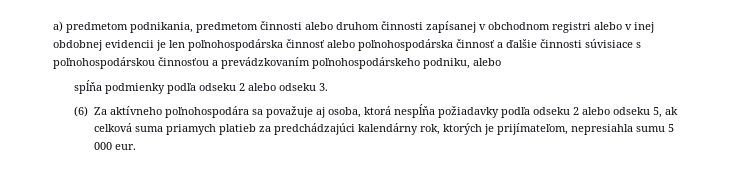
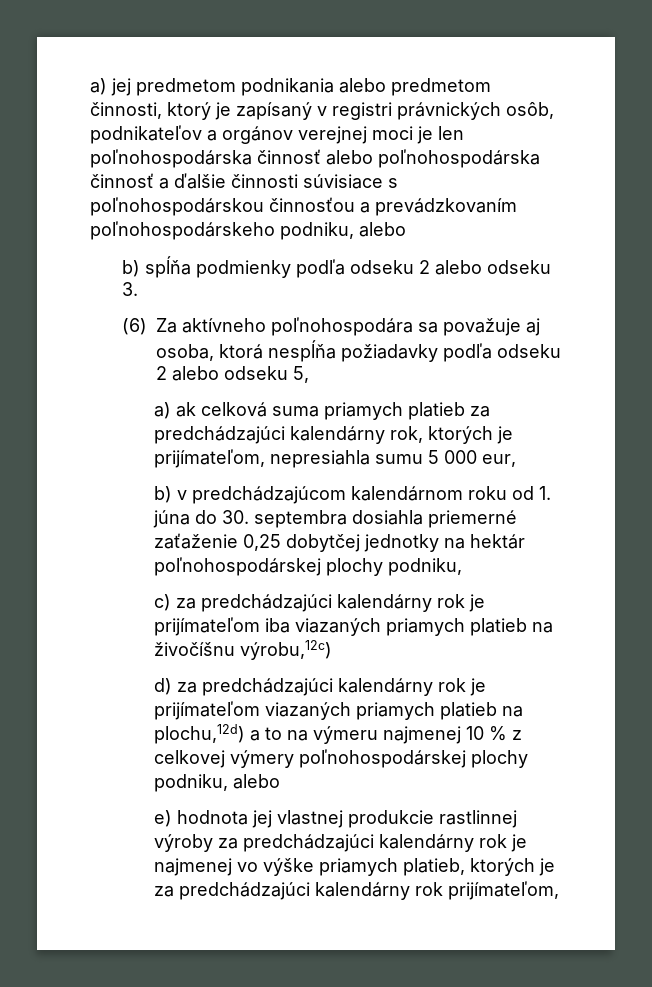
[53,21,654,33] [53,40,154,51] a) predmetom podnikania, predmetom činnosti alebo druhom činnosti zapísanej v obchodnom registri alebo v inej obdobnej evidencii -> [90,78,491,96] [90,102,554,120] [90,125,413,144] a) jej predmetom podnikania alebo predmetom činnosti, ktorý je zapísaný v registri právnických osôb, podnikateľov a orgánov verejnej moci
(501, 62) none -> [121,260,140,277] b)
(663, 112) none -> [153,402,171,419] // a)
[115,144,137,150] eur. -> [481,454,516,467] [153,486,551,504] [152,510,517,528] [153,533,525,552] [153,557,462,576] [153,594,485,612] [153,617,553,636] [153,640,332,660] [153,678,486,696] [153,701,523,720] [153,724,522,744] [153,749,528,768] [153,774,280,792] [153,810,517,828] [153,834,527,852] [153,858,555,876] [153,881,559,900] eur, // b) v predchádzajúcom kalendárnom roku od 1. júna do 30. septembra dosiahla priemerné zaťaženie 0,25 dobytčej jednotky na hektár poľnohospodárskej plochy podniku, // c) za predchádzajúci kalendárny rok je prijímateľom iba viazaných priamych platieb na živočíšnu výrobu,12c) // d) za predchádzajúci kalendárny rok je prijímateľom viazaných priamych platieb na plochu,12d) a to na výmeru najmenej 10 % z celkovej výmery poľnohospodárskej plochy podniku, alebo // e) hodnota jej vlastnej produkcie rastlinnej výroby za predchádzajúci kalendárny rok je najmenej vo výške priamych platieb, ktorých je za predchádzajúci kalendárny rok prijímateľom,

